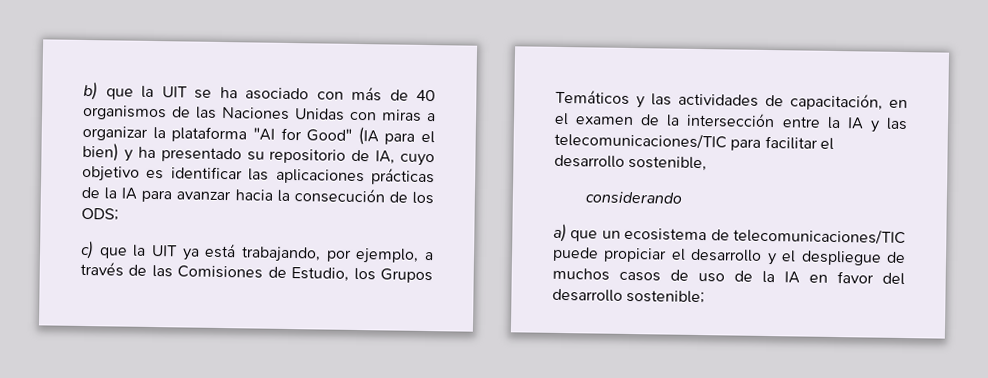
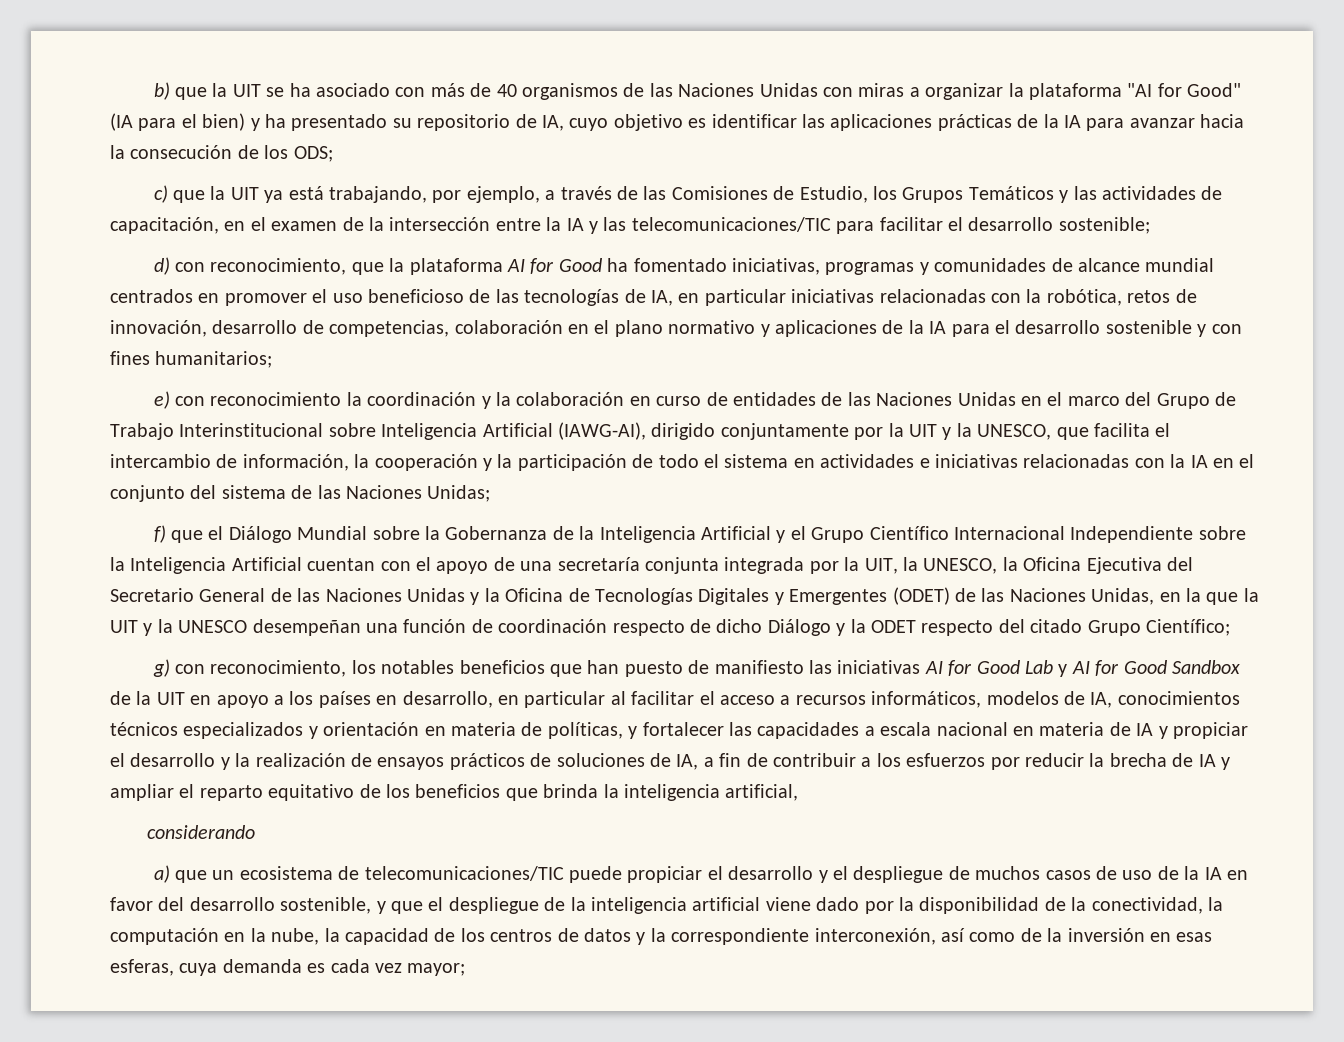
[628,155,708,172] sostenible, -> [1058,217,1150,234] [153,257,1215,275] [110,289,1197,306] [110,320,1242,337] [110,351,273,368] [153,391,1236,409] [110,422,1171,440] [110,454,1255,471] [110,485,491,502] [153,525,1246,543] [110,557,1193,574] [110,587,1259,605] [110,619,1230,636] [152,659,1240,677] [110,691,1240,708] [110,722,1248,739] [110,753,1230,770] [110,784,799,801] sostenible; // d) con reconocimiento, que la plataforma AI for Good ha fomentado iniciativas, programas y comunidades de alcance mundial centrados en promover el uso beneficioso de las tecnologías de IA, en particular iniciativas relacionadas con la robótica, retos de innovación, desarrollo de competencias, colaboración en el plano normativo y aplicaciones de la IA para el desarrollo sostenible y con fines humanitarios; // e) con reconocimiento la coordinación y la colaboración en curso de entidades de las Naciones Unidas en el marco del Grupo de Trabajo Interinstitucional sobre Inteligencia Artificial (IAWG-AI), dirigido conjuntamente por la UIT y la UNESCO, que facilita el intercambio de información, la cooperación y la participación de todo el sistema en actividades e iniciativas relacionadas con la IA en el conjunto del sistema de las Naciones Unidas; // f) que el Diálogo Mundial sobre la Gobernanza de la Inteligencia Artificial y el Grupo Científico Internacional Independiente sobre la Inteligencia Artificial cuentan con el apoyo de una secretaría conjunta integrada por la UIT, la UNESCO, la Oficina Ejecutiva del Secretario General de las Naciones Unidas y la Oficina de Tecnologías Digitales y Emergentes (ODET) de las Naciones Unidas, en la que la UIT y la UNESCO desempeñan una función de coordinación respecto de dicho Diálogo y la ODET respecto del citado Grupo Científico; // g) con reconocimiento, los notables beneficios que han puesto de manifiesto las iniciativas AI for Good Lab y AI for Good Sandbox de la UIT en apoyo a los países en desarrollo, en particular al facilitar el acceso a recursos informáticos, modelos de IA, conocimientos técnicos especializados y orientación en materia de políticas, y fortalecer las capacidades a escala nacional en materia de IA y propiciar el desarrollo y la realización de ensayos prácticos de soluciones de IA, a fin de contribuir a los esfuerzos por reducir la brecha de IA y ampliar el reparto equitativo de los beneficios que brinda la inteligencia artificial,
[626,289,706,304] sostenible; -> [280,897,1223,914] [110,928,1213,945] [110,959,466,976] sostenible, y que el despliegue de la inteligencia artificial viene dado por la disponibilidad de la conectividad, la computación en la nube, la capacidad de los centros de datos y la correspondiente interconexión, así como de la inversión en esas esferas, cuya demanda es cada vez mayor;

